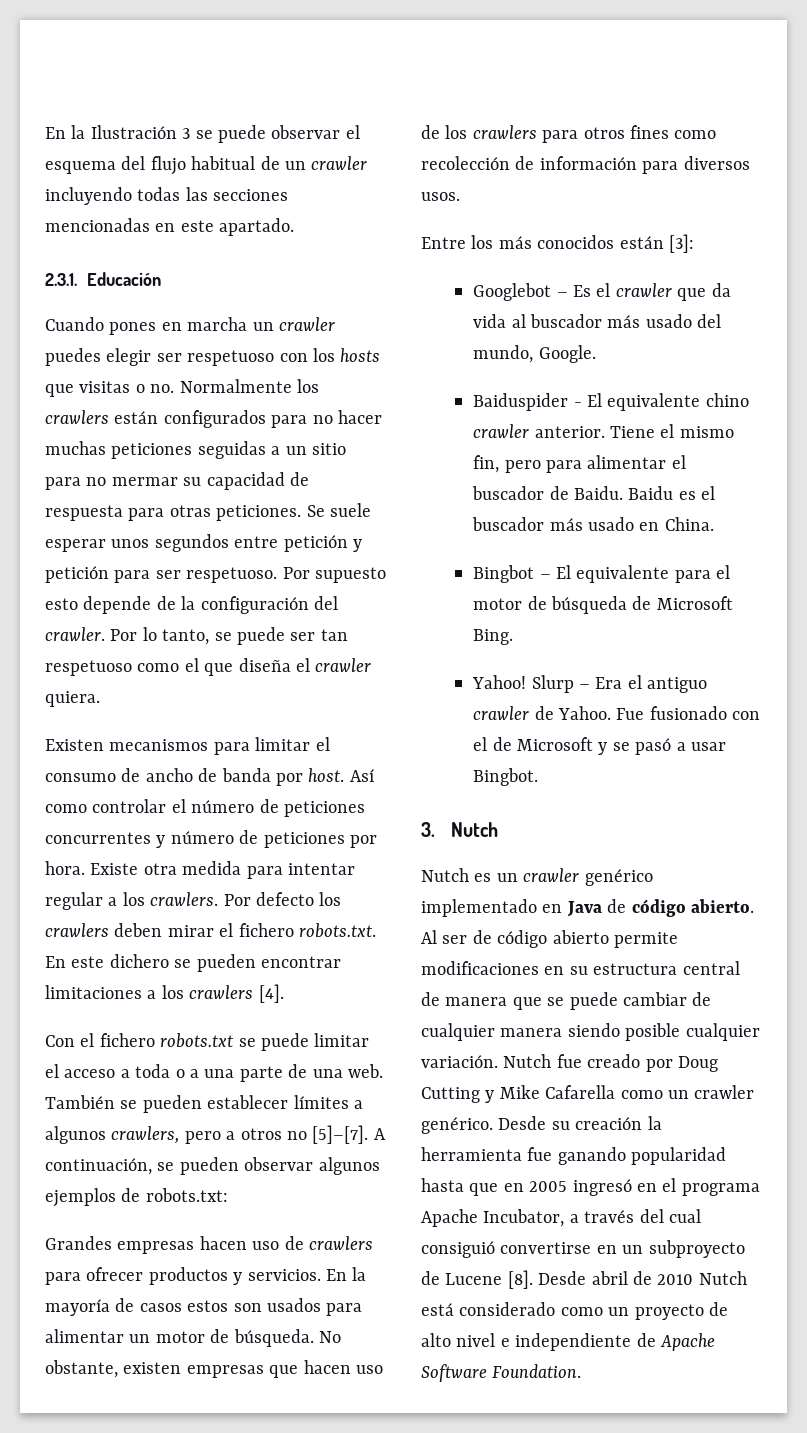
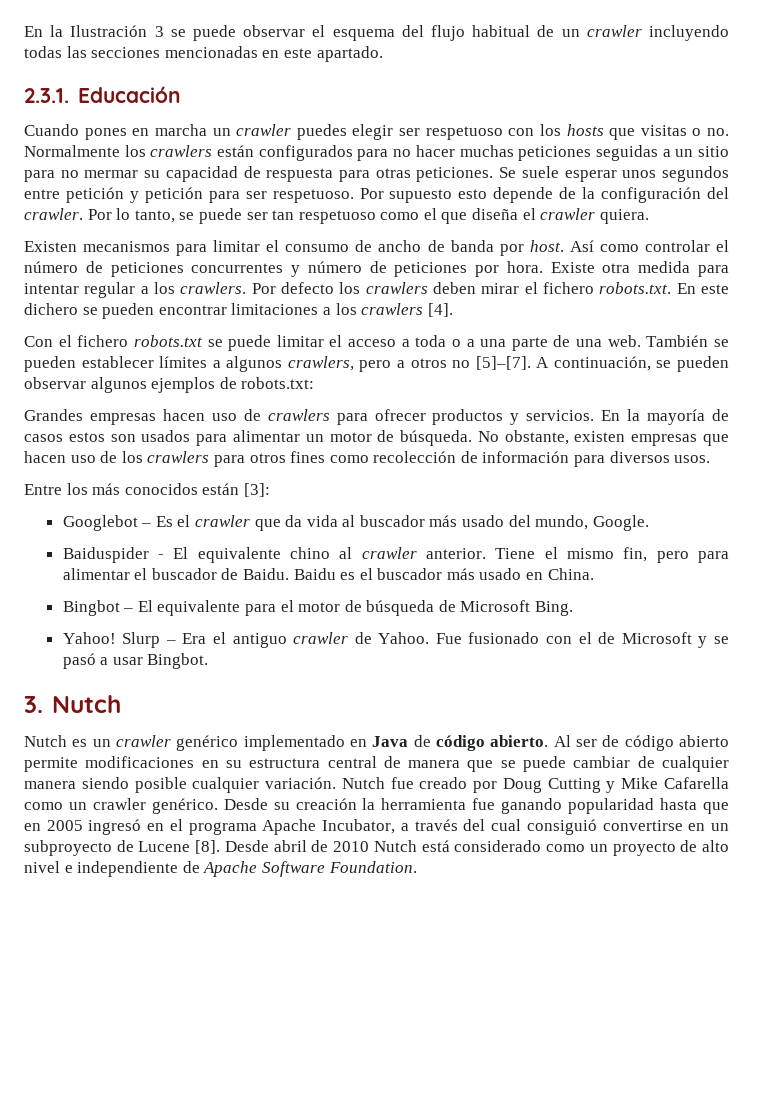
(749, 400) none -> [339,547,353,559] al

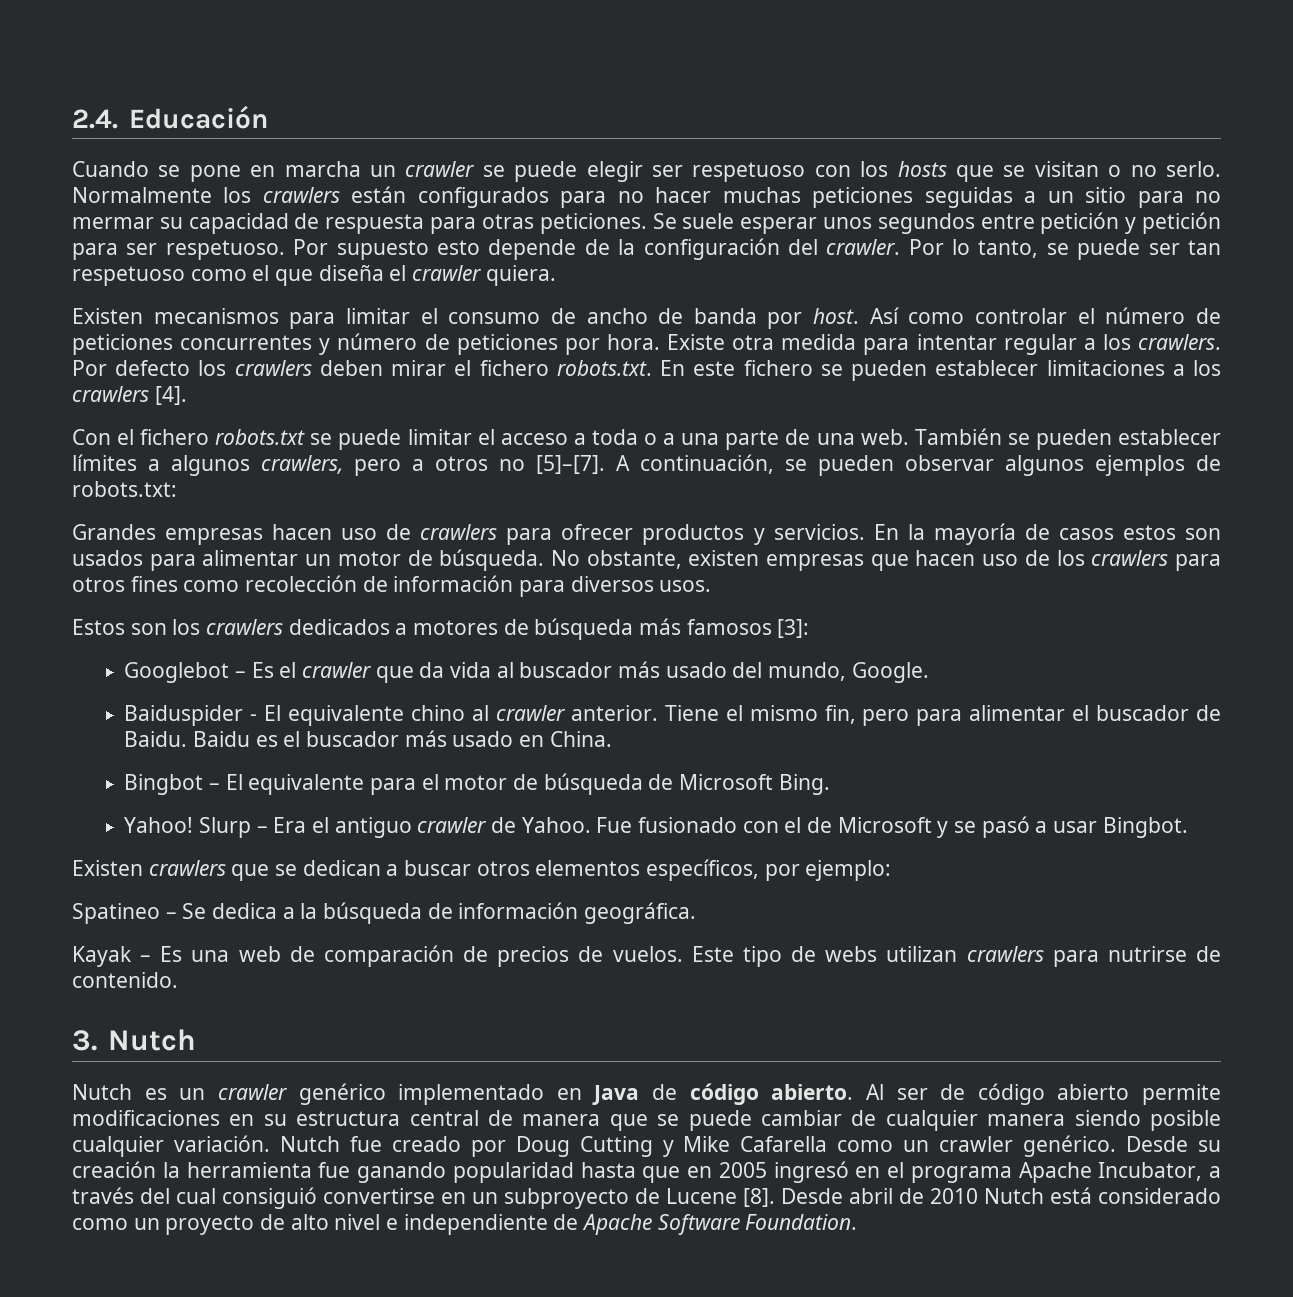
[24,25,729,41] [24,46,383,62] [24,88,69,103] En la Ilustración 3 se puede observar el esquema del flujo habitual de un crawler incluyendo todas las secciones mencionadas en este apartado. // 2.3.1. -> [72,109,118,129] 2.4.
[84,128,127,140] pones -> [158,165,241,182] se pone
[296,124,347,140] puedes -> [482,161,578,182] se puede
[640,125,729,136] visitas o no. -> [1003,161,1221,177] se visitan o no serlo.
[24,303,227,319] dichero se pueden encontrar -> [743,360,1039,381] fichero se pueden establecer
[24,483,240,495] Entre los más conocidos están -> [72,618,772,640] Estos son los crawlers dedicados a motores de búsqueda más famosos
(209, 661) none -> [72,859,892,881] [72,902,697,924] [72,945,1221,967] [72,972,178,988] // Existen crawlers que se dedican a buscar otros elementos específicos, por ejemplo: // Spatineo – Se dedica a la búsqueda de información geográfica. // Kayak – Es una web de comparación de precios de vuelos. Este tipo de webs utilizan crawlers para nutrirse de contenido.

